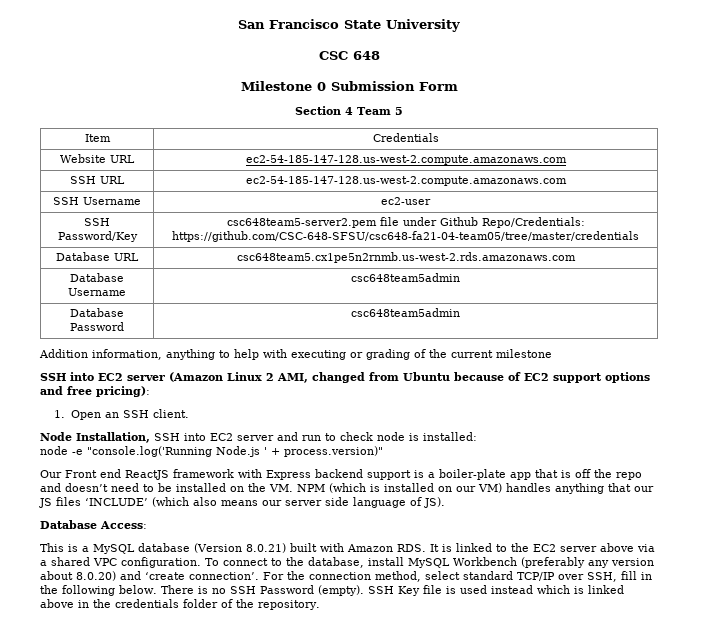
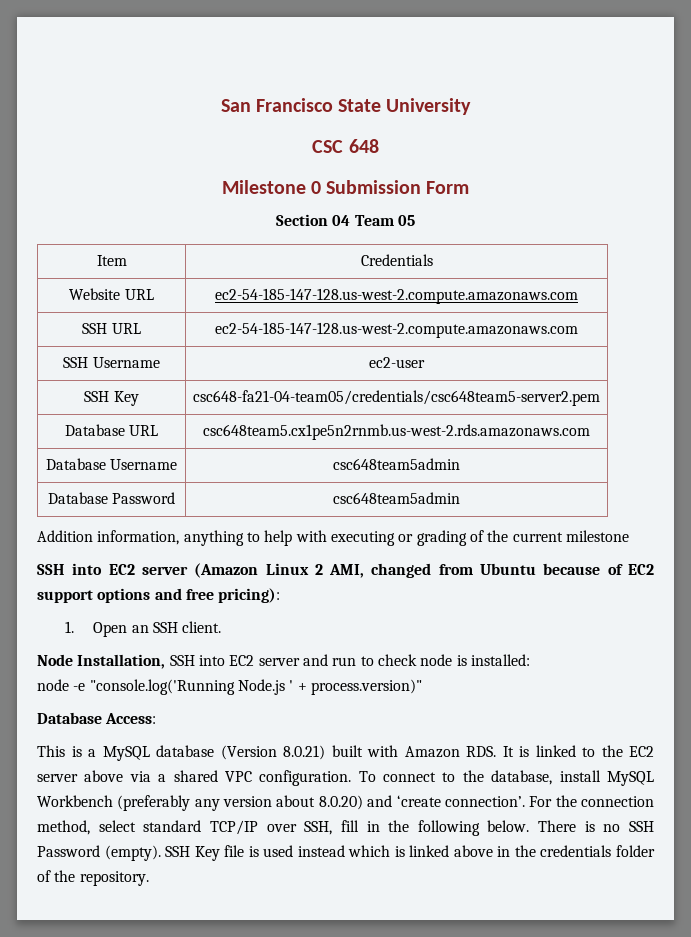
[345,107,403,115] 4 Team 5 -> [332,215,415,226] 04 Team 05
[57,231,138,242] [226,217,585,228] [172,231,639,242] Password/Key | csc648team5-server2.pem file under Github Repo/Credentials: https://github.com/CSC-648-SFSU/csc648-fa21-04-team05/tree/master/credentials -> [113,391,139,406] [193,390,600,406] Key | csc648-fa21-04-team05/credentials/csc648team5-server2.pem
[40,469,642,480] [40,483,654,494] [39,497,445,508] // Our Front end ReactJS framework with Express backend support is a boiler-plate app that is off the repo and doesn’t need to be installed on the VM. NPM (which is installed on our VM) handles anything that our JS files ‘INCLUDE’ (which also means our server side language of JS). -> (422, 687) none

